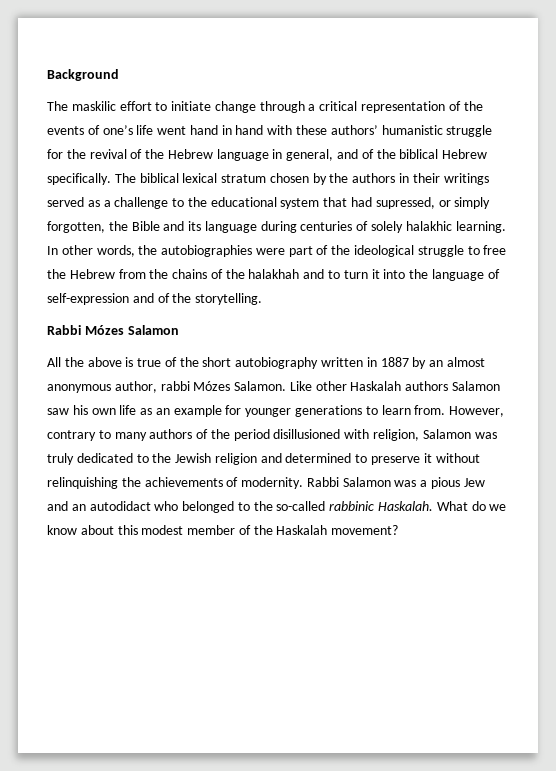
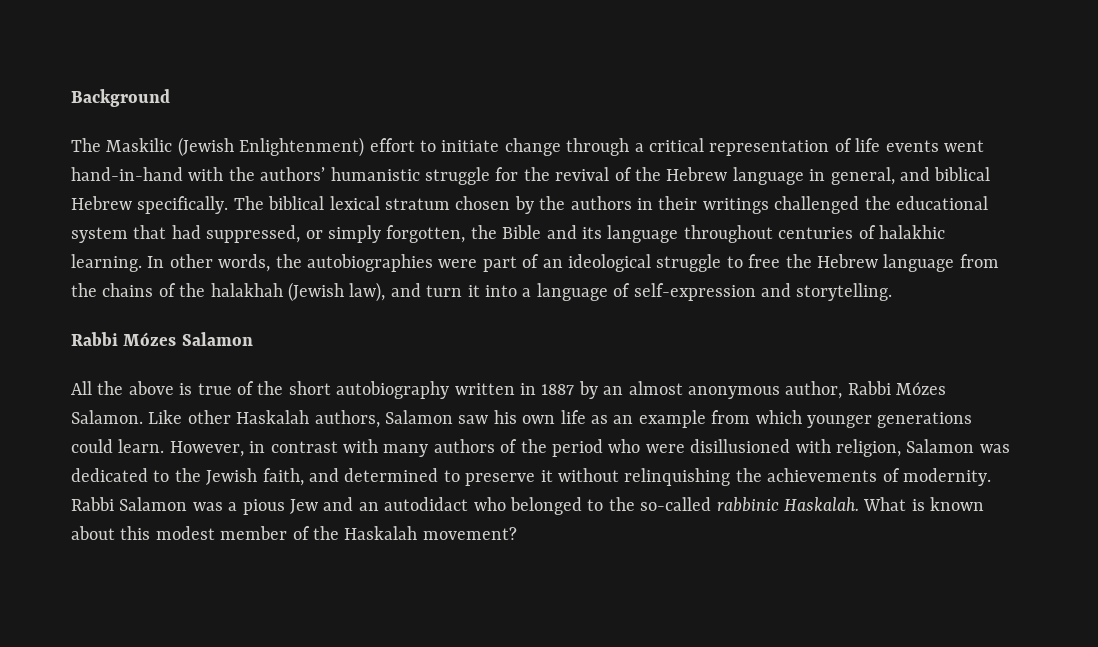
[71,101,116,111] maskilic -> [106,137,365,157] Maskilic (Jewish Enlightenment)
[463,101,483,111] [47,125,328,135] the events of one’s life went hand in hand with these -> [855,138,984,152] [71,167,255,181] life events went hand-in-hand with the
[361,149,396,159] of the -> (930, 174) none
[47,197,185,209] served as a challenge to -> [774,196,860,214] challenged
[375,197,435,209] supressed, -> [206,225,301,243] suppressed,
[260,221,297,233] during -> [683,225,773,243] throughout
[371,221,404,233] solely -> (876, 232) none
[331,245,351,255] the -> [542,259,563,268] an
(115, 274) none -> [883,254,955,272] language
[303,269,341,279] and to -> [288,282,421,302] (Jewish law), and
[409,269,429,279] the -> [522,288,532,297] a
[157,293,192,303] of the -> (791, 290) none
[160,381,190,391] rabbi -> [847,381,891,395] Rabbi
[405,381,449,391] authors -> [314,410,380,428] authors,
[225,405,505,417] [47,430,111,441] for younger generations to learn from. However, contrary to -> [711,410,973,428] [71,439,378,457] from which younger generations could learn. However, in contrast with
(270, 435) none -> [608,439,685,453] who were
[47,453,74,465] truly -> (1010, 448) none
[214,453,257,465] religion -> [262,468,304,486] faith,
[471,501,507,511] [47,525,77,535] do we know -> [911,497,985,511] is known

